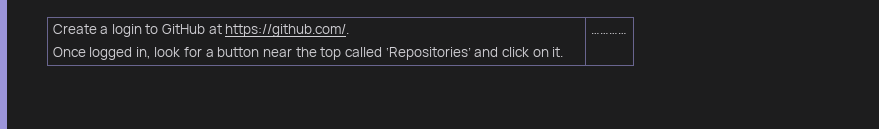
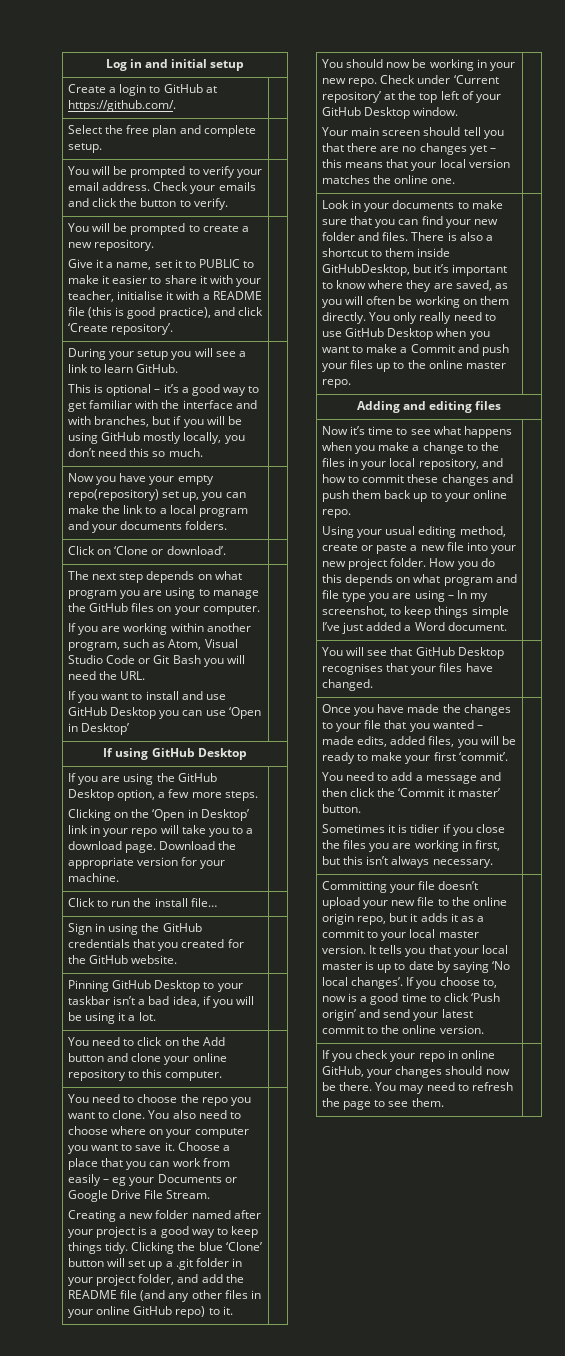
(52, 29) none -> [105,59,245,71] Log in and initial setup //
[52,47,564,60] [590,32,627,34] // Once logged in, look for a button near the top called ‘Repositories’ and click on it. | ………… -> [68,125,256,137] [68,143,103,153] [68,166,262,178] [68,182,256,194] [68,198,228,210] [68,223,249,235] [68,239,155,251] [68,259,255,270] [68,275,261,287] [68,291,262,302] [68,307,263,319] [68,323,174,335] [68,348,246,360] [68,364,179,373] [68,384,260,396] [68,400,257,412] [68,416,242,428] [68,432,245,444] [68,448,203,457] [68,473,214,485] [68,489,246,501] [68,505,248,517] [68,521,228,533] [68,546,226,555] [68,571,242,583] [68,587,259,599] [68,603,260,615] [68,623,251,635] [68,639,238,651] [68,655,245,667] [68,671,146,680] [68,691,226,703] [68,707,261,719] [68,723,130,735] [103,748,247,760] [68,773,217,785] [68,789,258,801] [68,809,249,821] [68,825,254,837] [68,841,237,853] [68,857,226,869] [68,873,120,882] [68,898,217,907] [68,923,202,935] [68,939,244,951] [68,955,178,964] [68,980,243,992] [68,996,254,1008] [68,1012,156,1024] [68,1037,225,1046] [68,1053,227,1065] [68,1069,223,1081] [68,1094,251,1106] [68,1110,241,1119] [68,1126,249,1138] [68,1142,230,1154] [68,1158,230,1170] [68,1174,237,1186] [68,1190,211,1202] [68,1210,261,1222] [68,1226,258,1238] [68,1242,262,1254] [68,1258,242,1270] [68,1274,244,1286] [68,1290,261,1302] [68,1306,233,1318] [322,59,515,71] [322,75,499,87] [322,91,501,103] [322,107,459,119] [322,127,504,139] [322,143,496,155] [322,159,510,171] [322,175,456,184] [322,200,503,212] [322,216,498,228] [322,232,493,241] [322,248,451,257] [322,264,508,276] [322,280,508,292] [322,296,509,308] [322,312,496,324] [322,328,490,340] [322,344,509,356] [322,360,506,372] [322,379,352,388] [356,401,502,413] [322,426,512,438] [322,442,499,454] [322,458,503,470] [322,474,513,486] [322,490,507,502] [322,509,352,518] [322,526,506,538] [322,542,516,554] [322,558,495,570] [322,574,517,586] [322,590,488,602] [322,606,509,618] [322,622,507,634] [322,647,504,659] [322,663,493,675] [322,679,374,691] [322,704,511,716] [322,720,483,732] [322,736,516,748] [322,752,508,764] [322,772,501,784] [322,788,500,797] [322,804,362,813] [322,824,505,836] [322,840,500,852] [322,856,493,868] [322,881,479,893] [322,897,507,909] [322,913,484,925] [322,929,479,941] [322,945,508,957] [322,961,510,973] [322,977,497,989] [322,993,500,1005] [322,1009,473,1021] [322,1025,484,1034] [322,1050,495,1062] [322,1066,510,1078] [322,1082,513,1094] [322,1098,444,1110] | // Select the free plan and complete setup. | // You will be prompted to verify your email address. Check your emails and click the button to verify. | // You will be prompted to create a new repository. // Give it a name, set it to PUBLIC to make it easier to share it with your teacher, initialise it with a README file (this is good practice), and click ‘Create repository’. | // During your setup you will see a link to learn GitHub. // This is optional – it’s a good way to get familiar with the interface and with branches, but if you will be using GitHub mostly locally, you don’t need this so much. | // Now you have your empty repo(repository) set up, you can make the link to a local program and your documents folders. | // Click on ‘Clone or download’. | // The next step depends on what program you are using to manage the GitHub files on your computer. // If you are working within another program, such as Atom, Visual Studio Code or Git Bash you will need the URL. // If you want to install and use GitHub Desktop you can use ‘Open in Desktop’ | // If using GitHub Desktop // If you are using the GitHub Desktop option, a few more steps. // Clicking on the ‘Open in Desktop’ link in your repo will take you to a download page. Download the appropriate version for your machine. | // Click to run the install file… | // Sign in using the GitHub credentials that you created for the GitHub website. | // Pinning GitHub Desktop to your taskbar isn’t a bad idea, if you will be using it a lot. | // You need to click on the Add button and clone your online repository to this computer. | // You need to choose the repo you want to clone. You also need to choose where on your computer you want to save it. Choose a place that you can work from easily – eg your Documents or Google Drive File Stream. // Creating a new folder named after your project is a good way to keep things tidy. Clicking the blue ‘Clone’ button will set up a .git folder in your project folder, and add the README file (and any other files in your online GitHub repo) to it. | // You should now be working in your new repo. Check under ‘Current repository’ at the top left of your GitHub Desktop window. // Your main screen should tell you that there are no changes yet – this means that your local version matches the online one. | // Look in your documents to make sure that you can find your new folder and files. There is also a shortcut to them inside GitHubDesktop, but it’s important to know where they are saved, as you will often be working on them directly. You only really need to use GitHub Desktop when you want to make a Commit and push your files up to the online master repo. | // Adding and editing files // Now it’s time to see what happens when you make a change to the files in your local repository, and how to commit these changes and push them back up to your online repo. // Using your usual editing method, create or paste a new file into your new project folder. How you do this depends on what program and file type you are using – In my screenshot, to keep things simple I’ve just added a Word document. | // You will see that GitHub Desktop recognises that your files have changed. | // Once you have made the changes to your file that you wanted – made edits, added files, you will be ready to make your first ‘commit’. // You need to add a message and then click the ‘Commit it master’ button. // Sometimes it is tidier if you close the files you are working in first, but this isn’t always necessary. | // Committing your file doesn’t upload your new file to the online origin repo, but it adds it as a commit to your local master version. It tells you that your local master is up to date by saying ‘No local changes’. If you choose to, now is a good time to click ‘Push origin’ and send your latest commit to the online version. | // If you check your repo in online GitHub, your changes should now be there. You may need to refresh the page to see them. |

